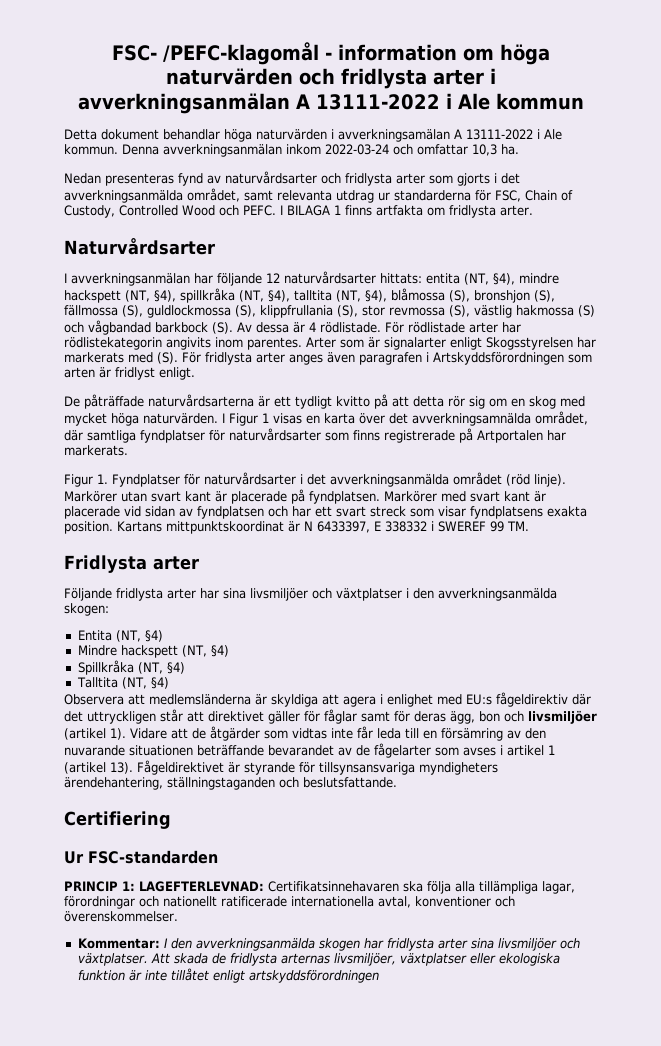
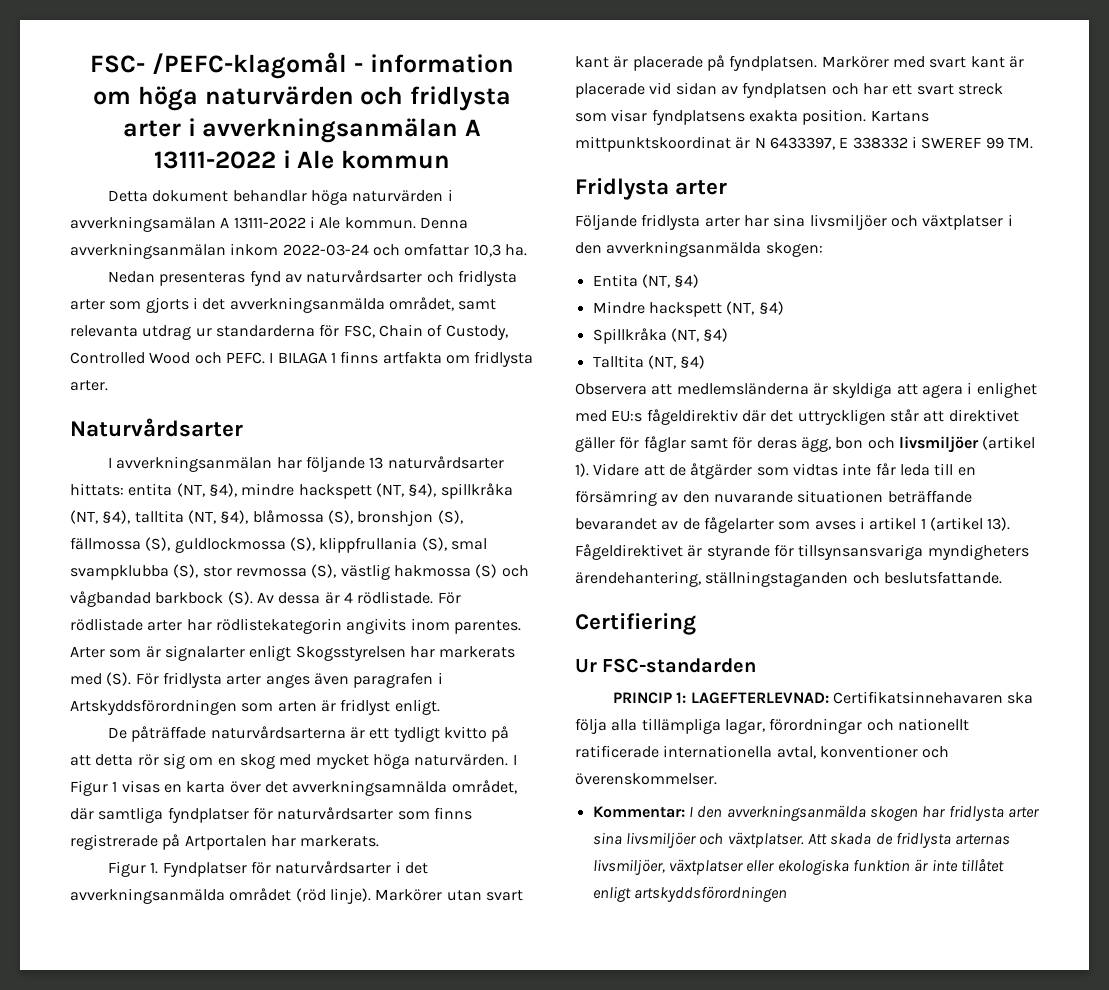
[266,273,280,283] 12 -> [369,457,384,469] 13
(358, 311) none -> [450,538,487,550] [70,564,199,580] smal svampklubba (S),

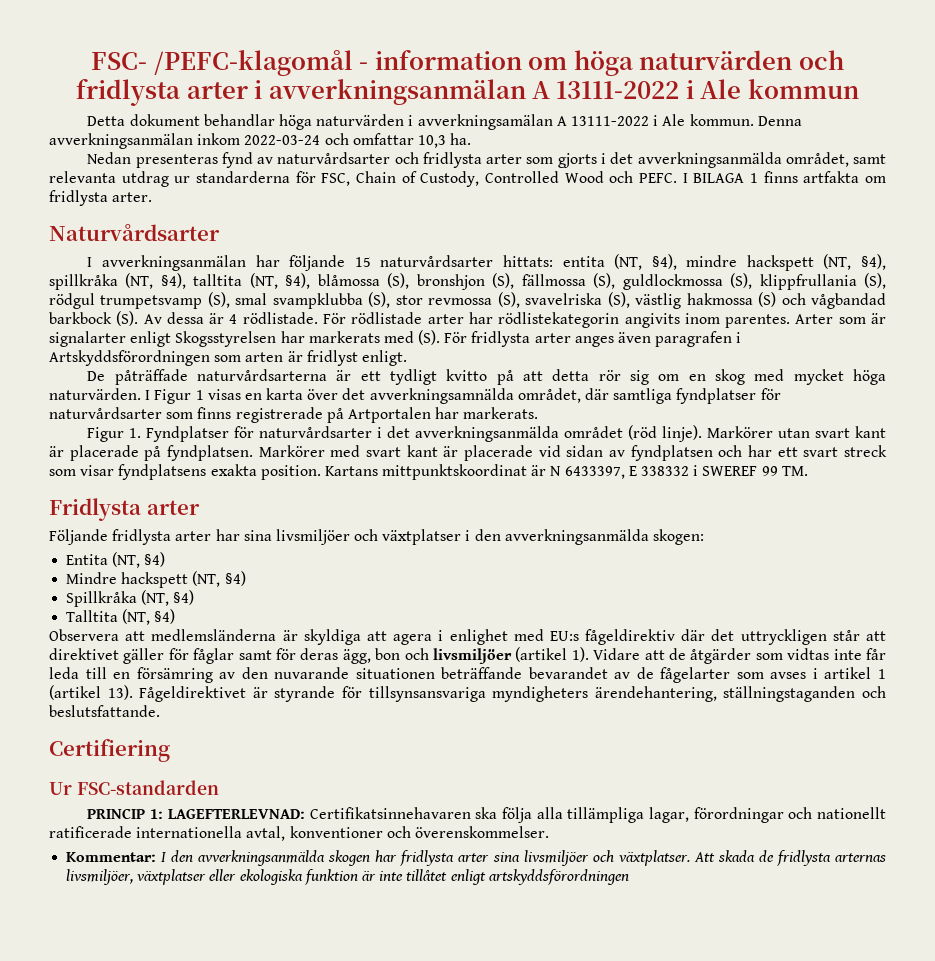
[369,457,384,469] 13 -> [354,257,371,267] 15
(447, 544) none -> [49,292,230,309] rödgul trumpetsvamp (S),
(337, 571) none -> [525,292,630,308] svavelriska (S),

